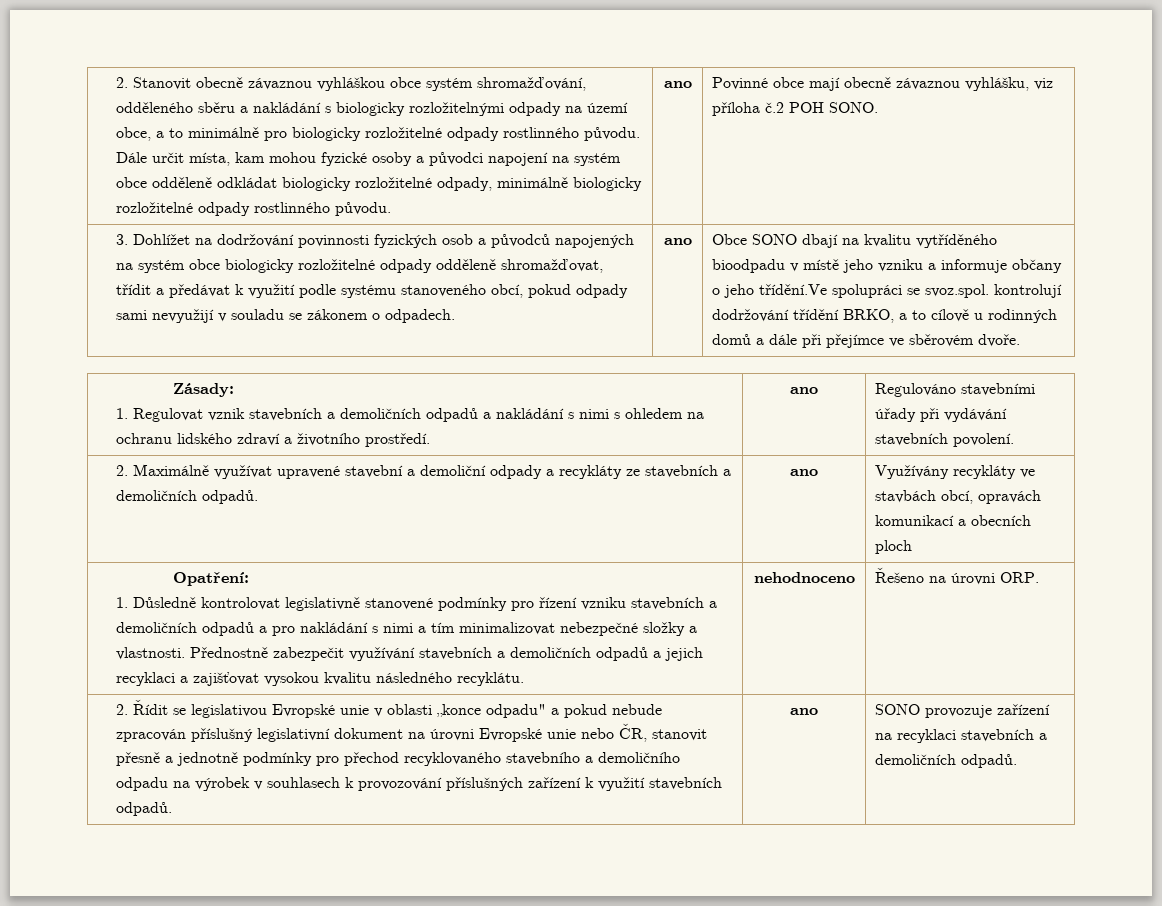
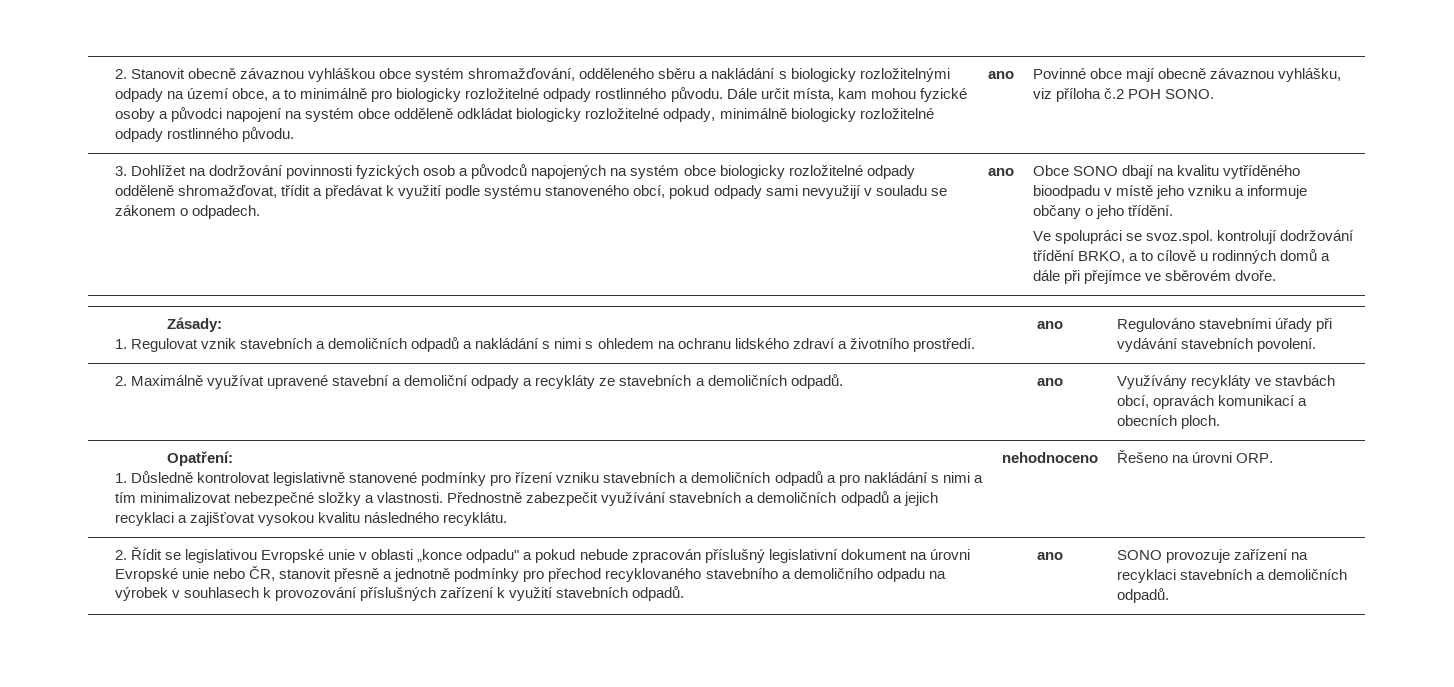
[759,284,828,295] třídění.Ve -> [1127,205,1173,216] [1032,231,1051,241] třídění. // Ve
[875,540,913,554] ploch -> [1180,415,1220,429] ploch.

